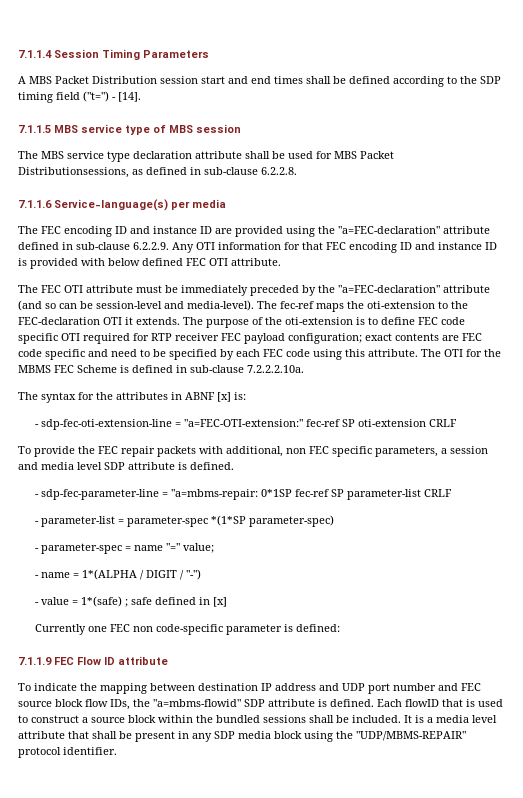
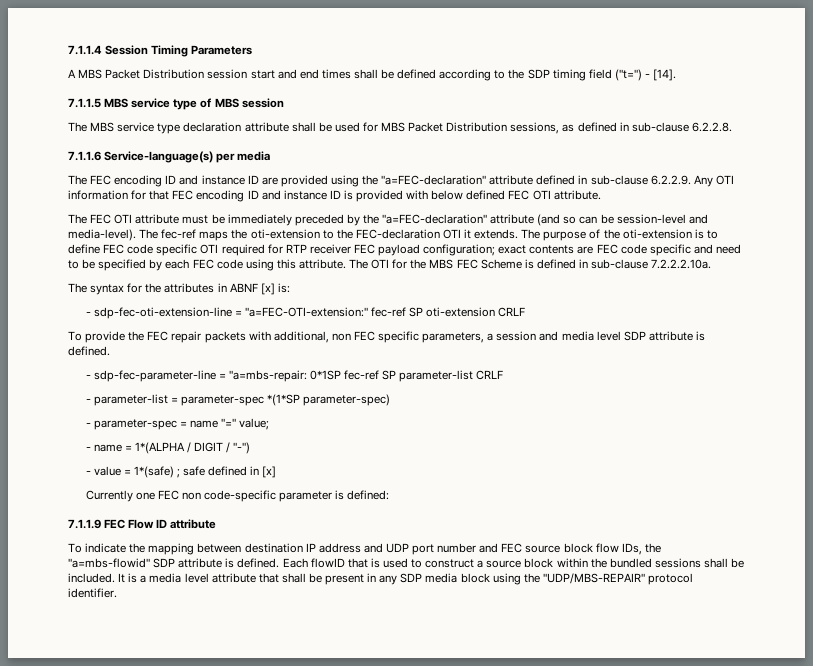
[18,167,129,178] Distributionsessions, -> [446,122,560,134] Distribution sessions,
[18,365,51,373] MBMS -> [429,259,454,269] MBS
[170,489,258,500] "a=mbms-repair: -> [228,370,307,382] "a=mbs-repair:
[153,699,241,707] "a=mbms-flowid" -> [68,558,150,568] "a=mbs-flowid"
[356,731,466,741] "UDP/MBMS-REPAIR" -> [542,573,645,584] "UDP/MBS-REPAIR"

